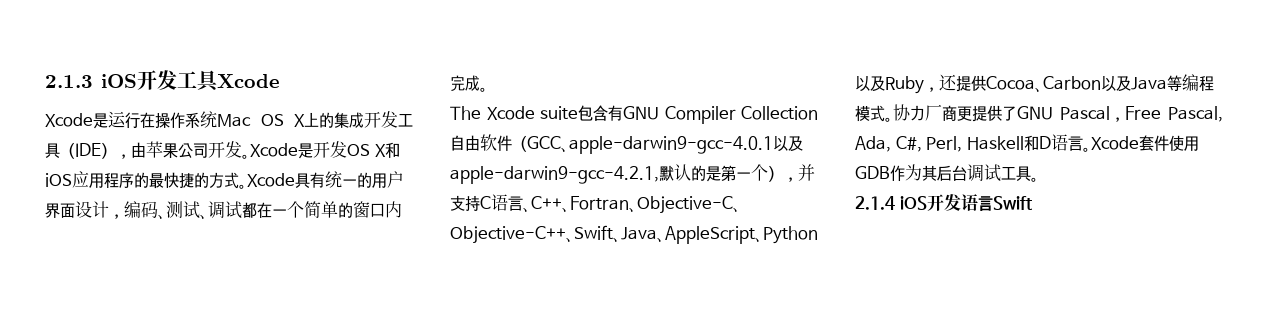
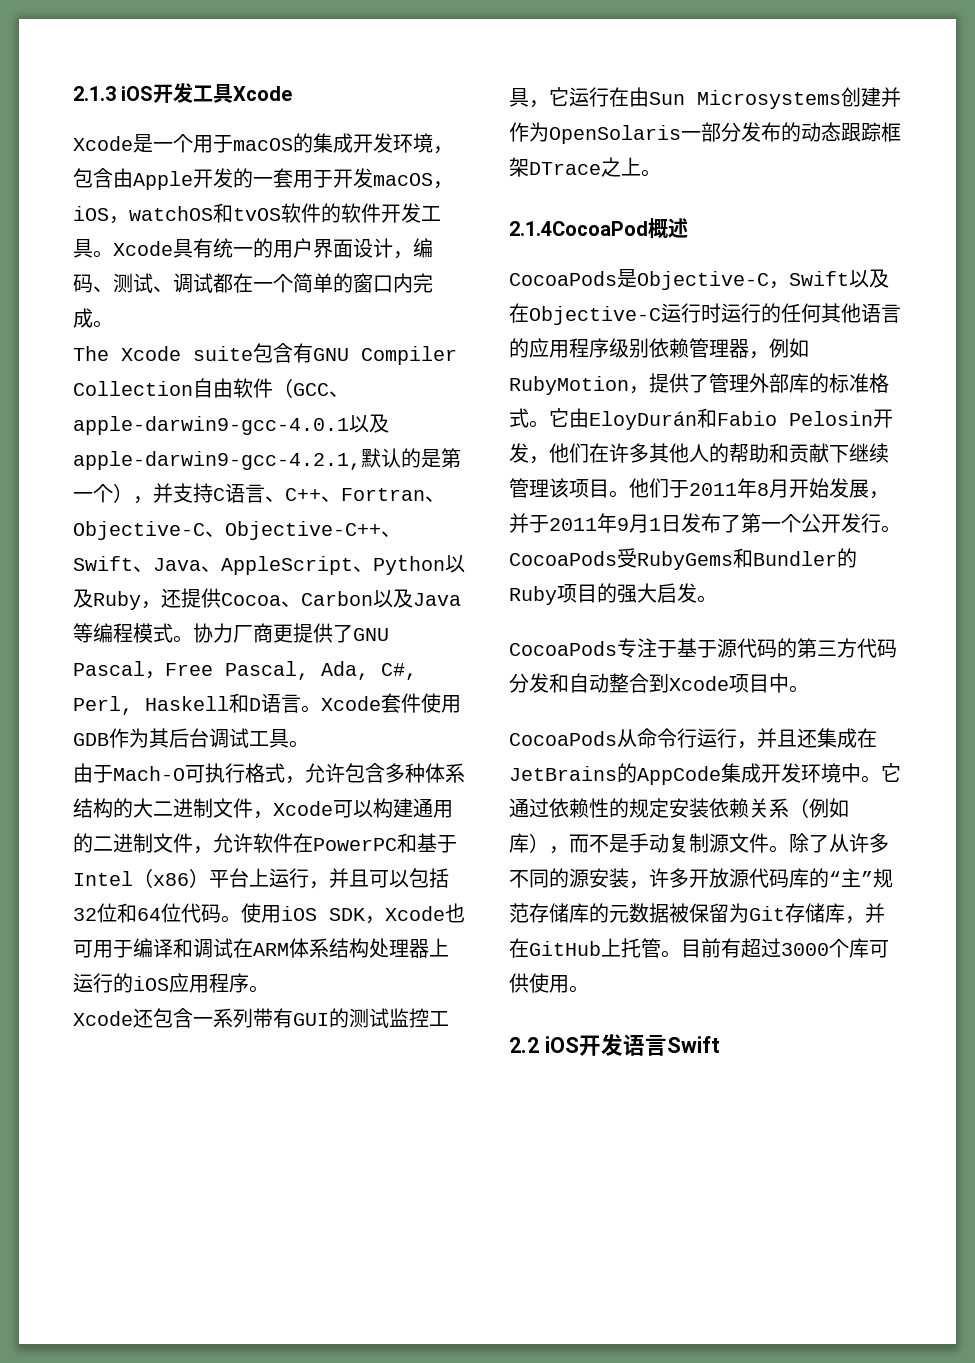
[108,111,413,129] [45,141,400,159] [45,171,239,189] 运行在操作系统Mac OS X上的集成开发工具（IDE），由苹果公司开发。Xcode是开发OS X和iOS应用程序的最快捷的方式 -> [153,133,453,154] [73,168,453,190] [73,203,441,224] [73,239,93,258] 一个用于macOS的集成开发环境，包含由Apple开发的一套用于开发macOS，iOS，watchOS和tvOS软件的软件开发工具
[855,196,895,210] 2.1.4 -> [73,763,465,784] [73,798,453,819] [73,833,457,854] [73,868,449,889] [73,903,465,924] [73,938,449,958] [73,973,269,993] [73,1008,449,1028] [509,87,901,109] [509,122,901,144] [509,157,661,177] [509,218,688,239] [509,269,889,290] [509,303,901,325] [509,338,809,359] [509,373,889,395] [509,408,893,430] [509,443,889,464] [509,478,889,499] [509,513,901,533] [509,548,857,570] [509,583,717,605] [509,638,897,658] [509,673,809,693] [509,728,877,749] [509,763,901,785] [509,798,849,818] [509,833,889,854] [509,868,893,889] [509,903,885,924] [509,938,889,958] [509,973,589,993] [509,1037,539,1053] 由于Mach-O可执行格式，允许包含多种体系结构的大二进制文件，Xcode可以构建通用的二进制文件，允许软件在PowerPC和基于Intel（x86）平台上运行，并且可以包括32位和64位代码。使用iOS SDK，Xcode也可用于编译和调试在ARM体系结构处理器上运行的iOS应用程序。 // Xcode还包含一系列带有GUI的测试监控工具，它运行在由Sun Microsystems创建并作为OpenSolaris一部分发布的动态跟踪框架DTrace之上。 // 2.1.4CocoaPod概述 // CocoaPods是Objective-C，Swift以及在Objective-C运行时运行的任何其他语言的应用程序级别依赖管理器，例如RubyMotion，提供了管理外部库的标准格式。它由EloyDurán和Fabio Pelosin开发，他们在许多其他人的帮助和贡献下继续管理该项目。他们于2011年8月开始发展，并于2011年9月1日发布了第一个公开发行。CocoaPods受RubyGems和Bundler的Ruby项目的强大启发。 // CocoaPods专注于基于源代码的第三方代码分发和自动整合到Xcode项目中。 // CocoaPods从命令行运行，并且还集成在JetBrains的AppCode集成开发环境中。它通过依赖性的规定安装依赖关系（例如库），而不是手动复制源文件。除了从许多不同的源安装，许多开放源代码库的“主”规范存储库的元数据被保留为Git存储库，并在GitHub上托管。目前有超过3000个库可供使用。 // 2.2

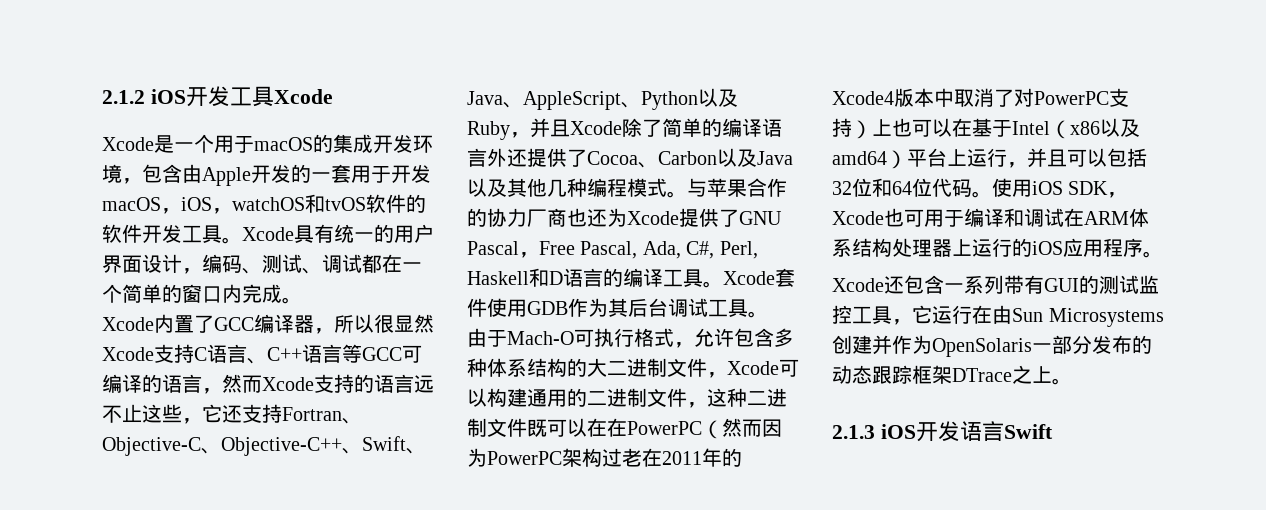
[73,86,116,101] 2.1.3 -> [102,90,145,104] 2.1.2
[73,343,457,365] [73,378,349,398] [73,414,389,435] [73,448,461,470] [73,483,173,504] The Xcode suite包含有GNU Compiler Collection自由软件（GCC、apple-darwin9-gcc-4.0.1以及apple-darwin9-gcc-4.2.1,默认的是第一个），并 -> [102,314,434,334] [102,347,154,361] Xcode内置了GCC编译器，所以很显然Xcode
[321,496,341,502] 、 -> [302,344,422,363] [102,374,434,394] [102,404,282,424] 语言等GCC可编译的语言，然而Xcode支持的语言远不止这些，它还支持
[161,588,221,608] 还提供 -> [530,118,782,138] [467,148,587,167] 并且Xcode除了简单的编译语言外还提供了
[73,623,293,643] 等编程模式。协力厂商更 -> [467,178,787,198] [467,208,679,227] 以及其他几种编程模式。与苹果合作的协力厂商也还为Xcode
(301, 703) none -> [603,268,703,287] 的编译工具
[213,833,417,853] 允许软件在PowerPC和 -> [707,388,787,407] [467,418,782,439] [467,448,742,467] [832,88,1129,107] [832,118,972,139] 这种二进制文件既可以在在PowerPC（然而因为PowerPC架构过老在2011年的Xcode4版本中取消了对PowerPC支持）上也可以在
(189, 879) none -> [1100,118,1140,137] [832,151,887,165] 以及amd64
[509,218,688,239] [509,269,889,290] [509,303,901,325] [509,338,809,359] [509,373,889,395] [509,408,893,430] [509,443,889,464] [509,478,889,499] [509,513,901,533] [509,548,857,570] [509,583,717,605] [509,638,897,658] [509,673,809,693] [509,728,877,749] [509,763,901,785] [509,798,849,818] [509,833,889,854] [509,868,893,889] [509,903,885,924] [509,938,889,958] [509,973,589,993] [509,1037,539,1053] 2.1.4CocoaPod概述 // CocoaPods是Objective-C，Swift以及在Objective-C运行时运行的任何其他语言的应用程序级别依赖管理器，例如RubyMotion，提供了管理外部库的标准格式。它由EloyDurán和Fabio Pelosin开发，他们在许多其他人的帮助和贡献下继续管理该项目。他们于2011年8月开始发展，并于2011年9月1日发布了第一个公开发行。CocoaPods受RubyGems和Bundler的Ruby项目的强大启发。 // CocoaPods专注于基于源代码的第三方代码分发和自动整合到Xcode项目中。 // CocoaPods从命令行运行，并且还集成在JetBrains的AppCode集成开发环境中。它通过依赖性的规定安装依赖关系（例如库），而不是手动复制源文件。除了从许多不同的源安装，许多开放源代码库的“主”规范存储库的元数据被保留为Git存储库，并在GitHub上托管。目前有超过3000个库可供使用。 // 2.2 -> [832,425,875,439] 2.1.3

